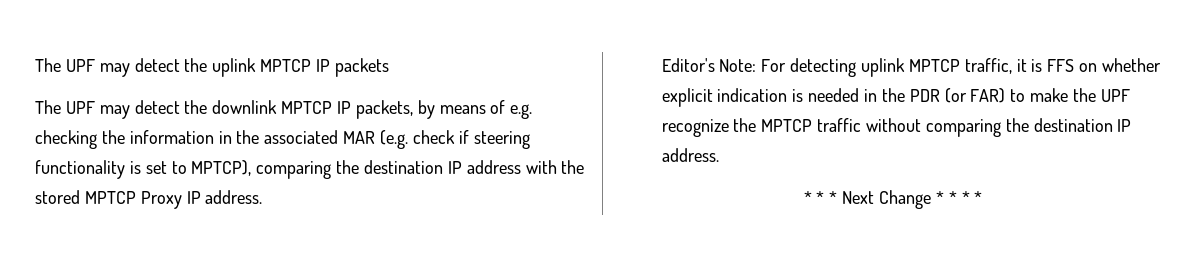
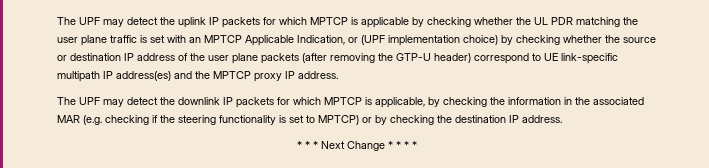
[260,58,389,77] MPTCP IP packets -> [209,17,638,28] [57,35,656,46] [57,53,618,64] [57,71,338,82] IP packets for which MPTCP is applicable by checking whether the UL PDR matching the user plane traffic is set with an MPTCP Applicable Indication, or (UPF implementation choice) by checking whether the source or destination IP address of the user plane packets (after removing the GTP-U header) correspond to UE link-specific multipath IP address(es) and the MPTCP proxy IP address.
[281,100,533,119] MPTCP IP packets, by means of e.g. -> [223,97,440,108] IP packets for which MPTCP is applicable, by
[412,130,469,144] check if -> [105,115,175,125] checking if the
[191,160,585,179] [35,190,263,209] [661,58,1161,77] [661,88,1130,107] [661,118,1001,137] MPTCP), comparing the destination IP address with the stored MPTCP Proxy IP address. // Editor's Note: For detecting uplink MPTCP traffic, it is FFS on whether explicit indication is needed in the PDR (or FAR) to make the UPF recognize the MPTCP traffic without comparing -> [318,115,434,125] MPTCP) or by checking

